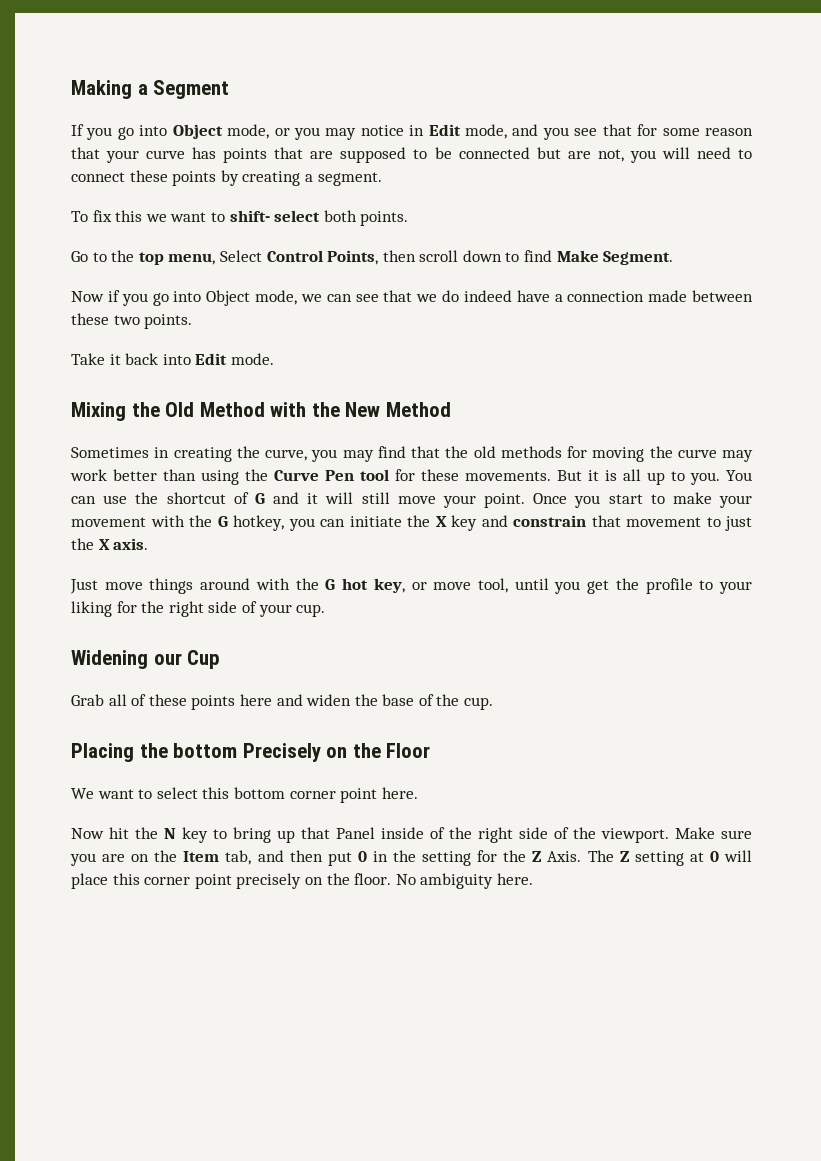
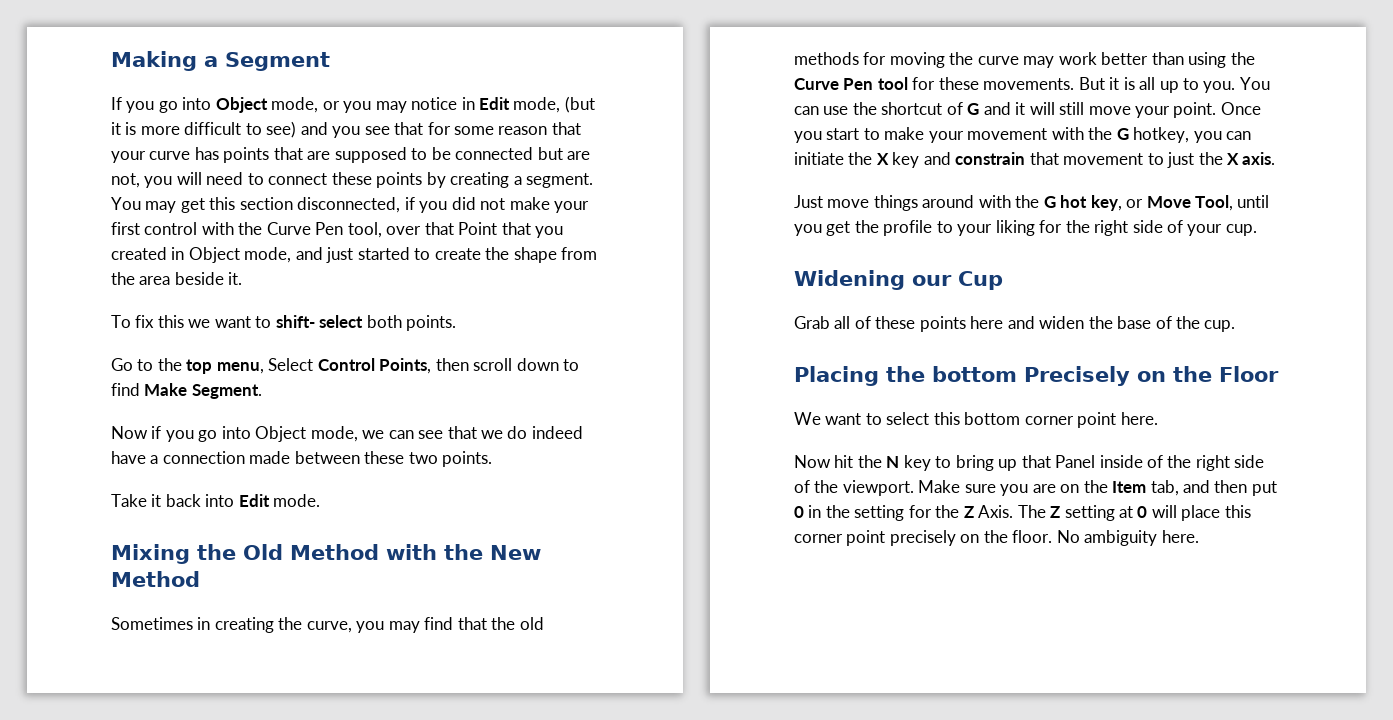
(508, 131) none -> [564,96,595,113] [111,121,297,138] (but it is more difficult to see)
(382, 179) none -> [111,197,590,213] [111,222,564,238] [111,247,598,263] [111,272,243,285] You may get this section disconnected, if you did not make your first control with the Curve Pen tool, over that Point that you created in Object mode, and just started to create the shape from the area beside it.
[433,578,508,593] move tool, -> [1146,195,1234,211] Move Tool,

